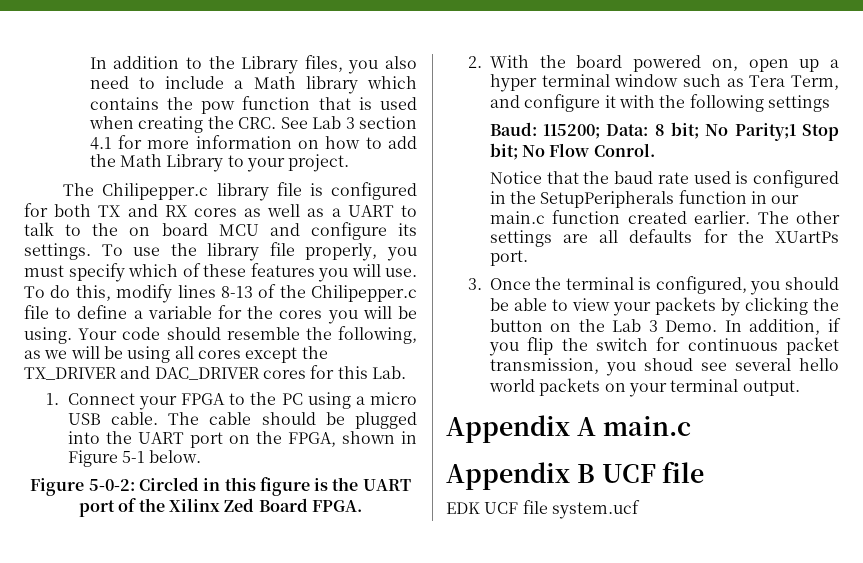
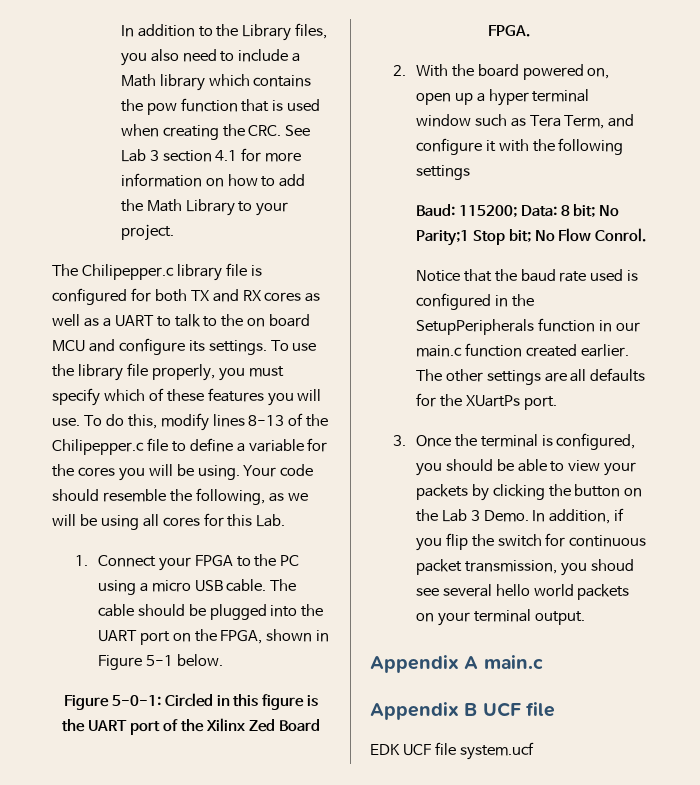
[245,346,328,363] [24,366,306,380] except the TX_DRIVER and DAC_DRIVER cores -> (200, 522) none
[88,479,135,491] 5-0-2: -> [111,695,161,706] 5-0-1:

